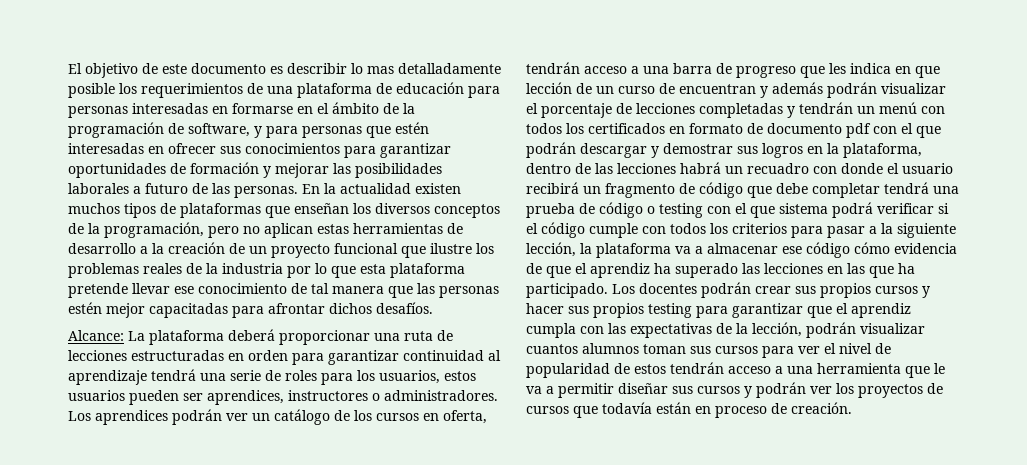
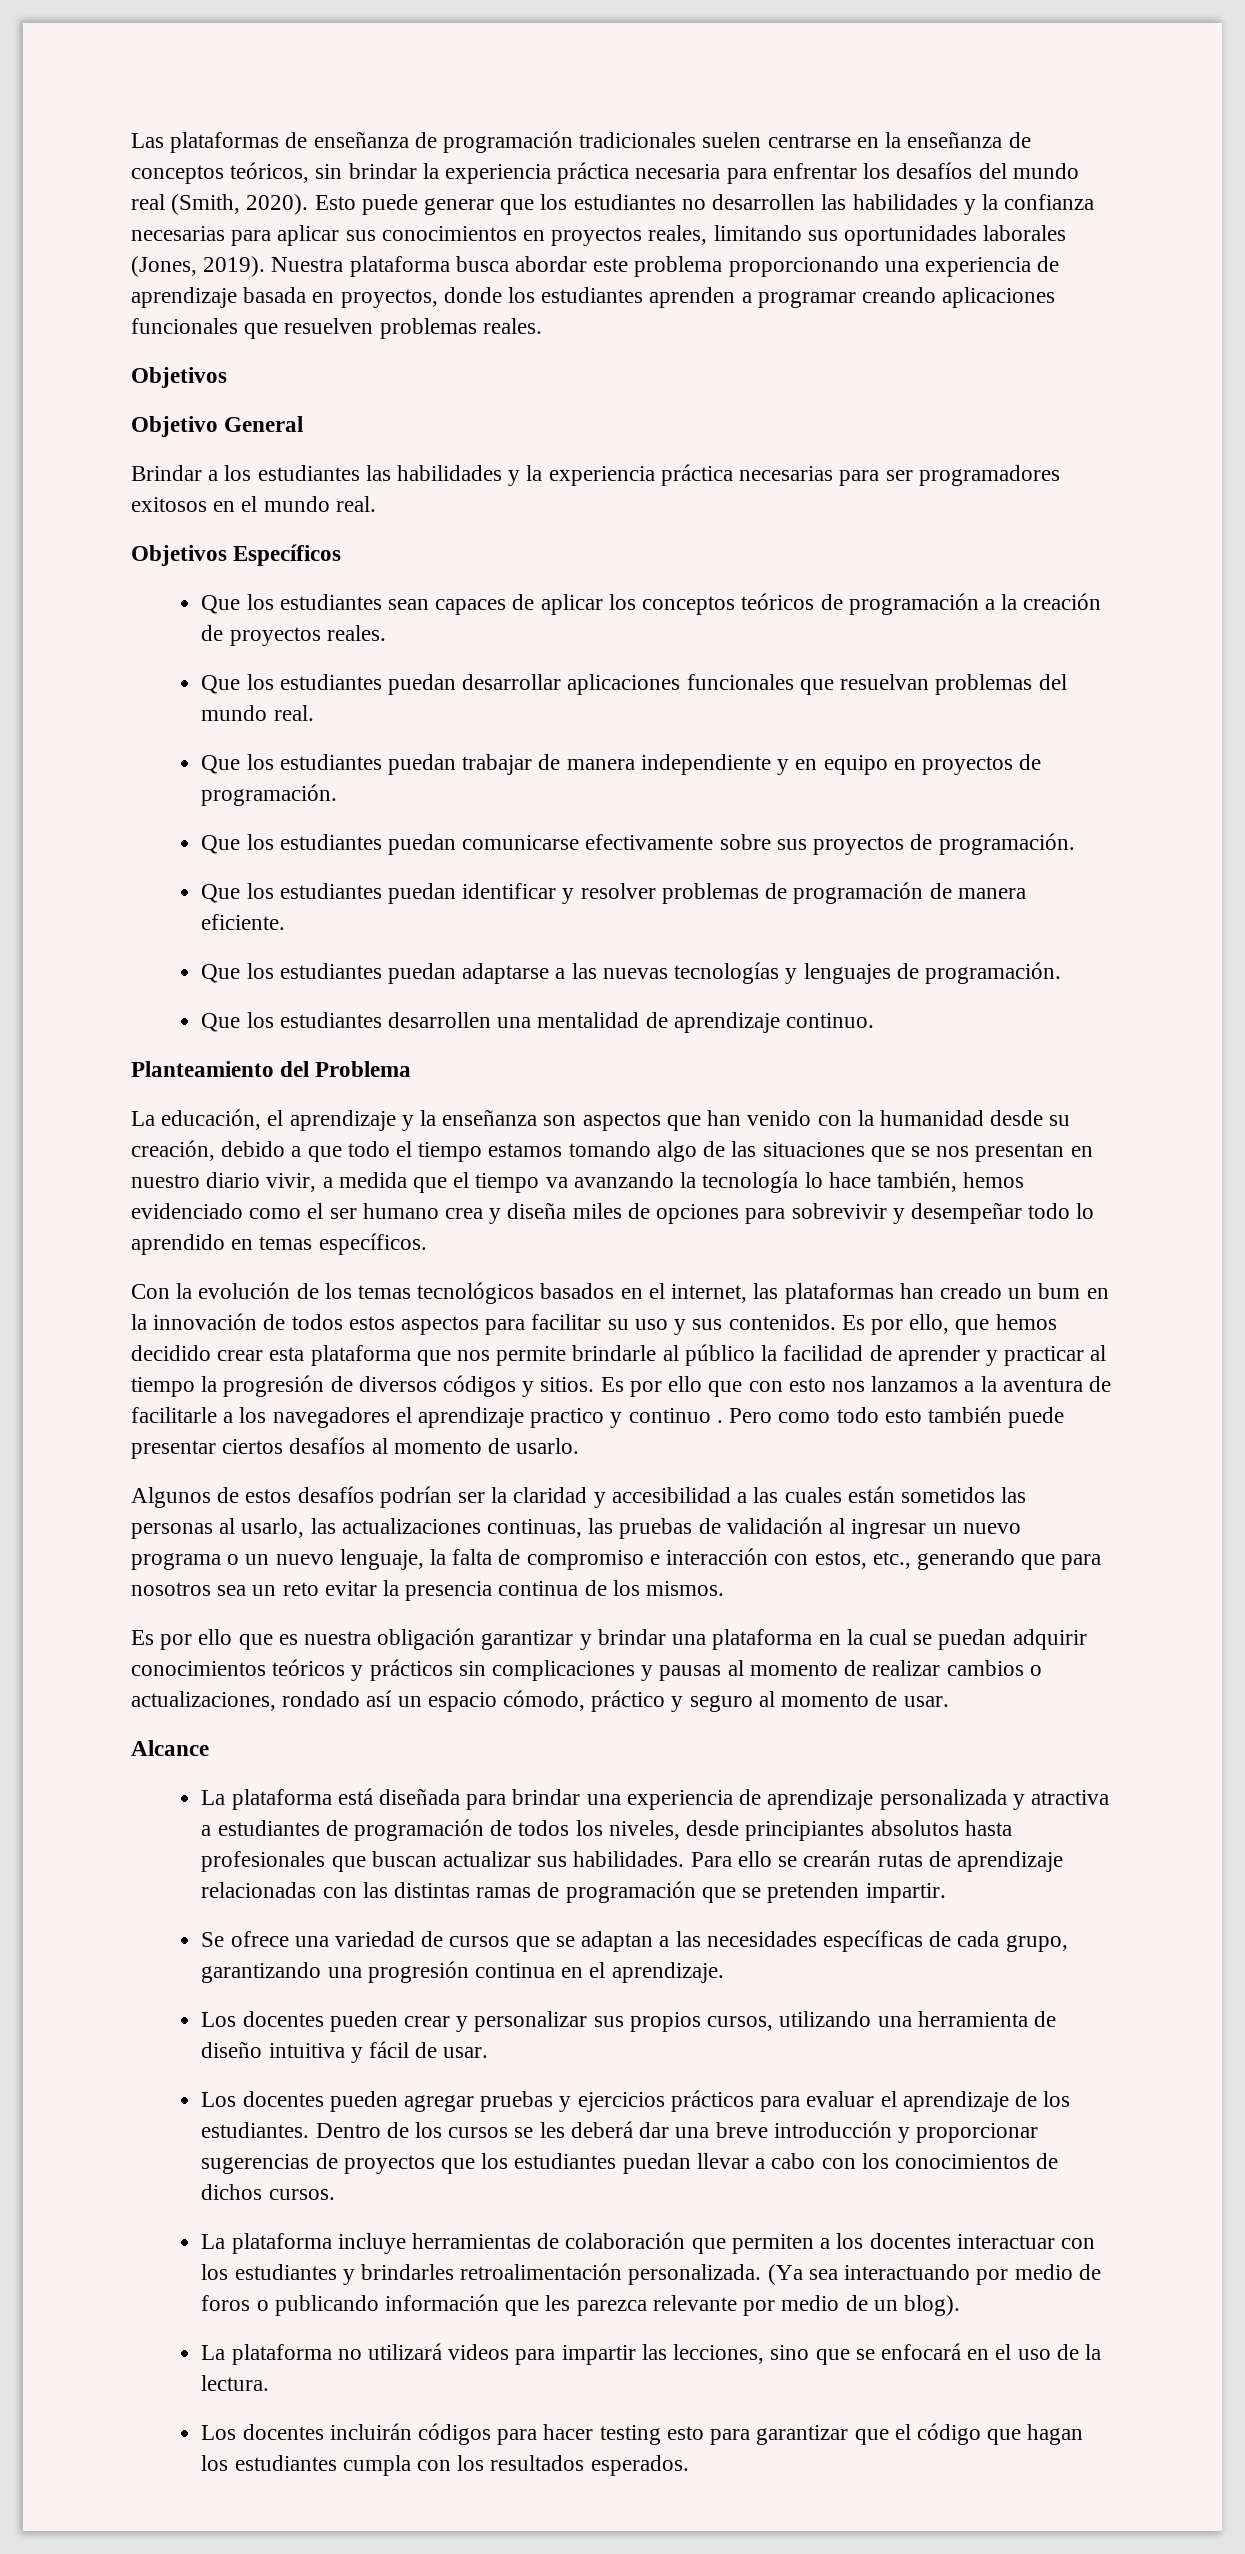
[68,63,501,78] [68,82,500,98] [68,102,415,118] [68,122,429,138] [68,143,451,158] [68,162,442,178] [68,183,461,198] [68,203,500,218] [68,222,463,238] [68,242,494,258] [68,263,465,278] [68,283,499,298] [68,302,433,318] [68,329,453,345] [68,350,501,365] [68,369,476,385] [68,390,498,405] [68,409,487,425] [526,62,940,78] [526,82,946,98] [526,102,945,118] [526,123,941,138] [526,142,922,158] [526,162,953,174] [526,182,959,198] [526,202,949,218] [526,222,956,238] [526,242,957,258] [526,263,915,278] [526,282,930,298] [526,303,911,318] [526,322,925,338] [526,343,891,358] [526,362,945,378] [526,382,943,398] [526,402,852,418] El objetivo de este documento es describir lo mas detalladamente posible los requerimientos de una plataforma de educación para personas interesadas en formarse en el ámbito de la programación de software, y para personas que estén interesadas en ofrecer sus conocimientos para garantizar oportunidades de formación y mejorar las posibilidades laborales a futuro de las personas. En la actualidad existen muchos tipos de plataformas que enseñan los diversos conceptos de la programación, pero no aplican estas herramientas de desarrollo a la creación de un proyecto funcional que ilustre los problemas reales de la industria por lo que esta plataforma pretende llevar ese conocimiento de tal manera que las personas estén mejor capacitadas para afrontar dichos desafíos. // Alcance: La plataforma deberá proporcionar una ruta de lecciones estructuradas en orden para garantizar continuidad al aprendizaje tendrá una serie de roles para los usuarios, estos usuarios pueden ser aprendices, instructores o administradores. Los aprendices podrán ver un catálogo de los cursos en oferta, tendrán acceso a una barra de progreso que les indica en que lección de un curso de encuentran y además podrán visualizar el porcentaje de lecciones completadas y tendrán un menú con todos los certificados en formato de documento pdf con el que podrán descargar y demostrar sus logros en la plataforma, dentro de las lecciones habrá un recuadro con donde el usuario recibirá un fragmento de código que debe completar tendrá una prueba de código o testing con el que sistema podrá verificar si el código cumple con todos los criterios para pasar a la siguiente lección, la plataforma va a almacenar ese código cómo evidencia de que el aprendiz ha superado las lecciones en las que ha participado. Los docentes podrán crear sus propios cursos y hacer sus propios testing para garantizar que el aprendiz cumpla con las expectativas de la lección, podrán visualizar cuantos alumnos toman sus cursos para ver el nivel de popularidad de estos tendrán acceso a una herramienta que le va a permitir diseñar sus cursos y podrán ver los proyectos de cursos que todavía están en proceso de creación. -> [131,131,1031,153] [131,162,1079,184] [131,194,1095,215] [131,225,1067,246] [131,256,1060,277] [131,287,1056,308] [131,318,542,339] [131,367,227,388] [131,416,304,437] [131,464,1060,486] [131,496,376,512] [131,544,342,566] [201,593,1102,615] [201,625,386,646] [201,674,1067,695] [201,705,314,721] [201,754,1042,775] [201,784,338,806] [201,833,1075,855] [201,882,1026,904] [201,914,286,930] [201,962,1061,984] [201,1012,875,1033] [131,1061,412,1077] [131,1109,1071,1131] [131,1140,1093,1162] [131,1171,1025,1193] [131,1202,1095,1224] [131,1233,427,1255] [131,1282,1109,1304] [131,1313,1057,1335] [131,1344,1107,1366] [131,1375,1111,1397] [131,1406,1065,1428] [131,1437,580,1459] [131,1486,1027,1508] [131,1517,1021,1539] [131,1548,1102,1570] [131,1580,725,1601] [131,1628,1087,1650] [131,1659,1042,1681] [131,1690,949,1712] [131,1740,209,1756] [201,1788,1109,1810] [201,1819,1012,1841] [201,1850,1063,1872] [201,1881,946,1903] [201,1930,1068,1952] [201,1961,724,1983] [201,2011,1056,2032] [201,2041,489,2063] [201,2090,1071,2112] [201,2121,1039,2143] [201,2153,1059,2174] [201,2184,335,2200] [201,2232,1095,2254] [201,2263,1101,2285] [201,2294,960,2316] [201,2343,1101,2365] [201,2375,270,2391] [201,2423,1084,2445] [201,2455,689,2476] Las plataformas de enseñanza de programación tradicionales suelen centrarse en la enseñanza de conceptos teóricos, sin brindar la experiencia práctica necesaria para enfrentar los desafíos del mundo real (Smith, 2020). Esto puede generar que los estudiantes no desarrollen las habilidades y la confianza necesarias para aplicar sus conocimientos en proyectos reales, limitando sus oportunidades laborales (Jones, 2019). Nuestra plataforma busca abordar este problema proporcionando una experiencia de aprendizaje basada en proyectos, donde los estudiantes aprenden a programar creando aplicaciones funcionales que resuelven problemas reales. // Objetivos // Objetivo General // Brindar a los estudiantes las habilidades y la experiencia práctica necesarias para ser programadores exitosos en el mundo real. // Objetivos Específicos // Que los estudiantes sean capaces de aplicar los conceptos teóricos de programación a la creación de proyectos reales. // Que los estudiantes puedan desarrollar aplicaciones funcionales que resuelvan problemas del mundo real. // Que los estudiantes puedan trabajar de manera independiente y en equipo en proyectos de programación. // Que los estudiantes puedan comunicarse efectivamente sobre sus proyectos de programación. // Que los estudiantes puedan identificar y resolver problemas de programación de manera eficiente. // Que los estudiantes puedan adaptarse a las nuevas tecnologías y lenguajes de programación. // Que los estudiantes desarrollen una mentalidad de aprendizaje continuo. // Planteamiento del Problema // La educación, el aprendizaje y la enseñanza son aspectos que han venido con la humanidad desde su creación, debido a que todo el tiempo estamos tomando algo de las situaciones que se nos presentan en nuestro diario vivir, a medida que el tiempo va avanzando la tecnología lo hace también, hemos evidenciado como el ser humano crea y diseña miles de opciones para sobrevivir y desempeñar todo lo aprendido en temas específicos. // Con la evolución de los temas tecnológicos basados en el internet, las plataformas han creado un bum en la innovación de todos estos aspectos para facilitar su uso y sus contenidos. Es por ello, que hemos decidido crear esta plataforma que nos permite brindarle al público la facilidad de aprender y practicar al tiempo la progresión de diversos códigos y sitios. Es por ello que con esto nos lanzamos a la aventura de facilitarle a los navegadores el aprendizaje practico y continuo . Pero como todo esto también puede presentar ciertos desafíos al momento de usarlo. // Algunos de estos desafíos podrían ser la claridad y accesibilidad a las cuales están sometidos las personas al usarlo, las actualizaciones continuas, las pruebas de validación al ingresar un nuevo programa o un nuevo lenguaje, la falta de compromiso e interacción con estos, etc., generando que para nosotros sea un reto evitar la presencia continua de los mismos. // Es por ello que es nuestra obligación garantizar y brindar una plataforma en la cual se puedan adquirir conocimientos teóricos y prácticos sin complicaciones y pausas al momento de realizar cambios o actualizaciones, rondado así un espacio cómodo, práctico y seguro al momento de usar. // Alcance // La plataforma está diseñada para brindar una experiencia de aprendizaje personalizada y atractiva a estudiantes de programación de todos los niveles, desde principiantes absolutos hasta profesionales que buscan actualizar sus habilidades. Para ello se crearán rutas de aprendizaje relacionadas con las distintas ramas de programación que se pretenden impartir. // Se ofrece una variedad de cursos que se adaptan a las necesidades específicas de cada grupo, garantizando una progresión continua en el aprendizaje. // Los docentes pueden crear y personalizar sus propios cursos, utilizando una herramienta de diseño intuitiva y fácil de usar. // Los docentes pueden agregar pruebas y ejercicios prácticos para evaluar el aprendizaje de los estudiantes. Dentro de los cursos se les deberá dar una breve introducción y proporcionar sugerencias de proyectos que los estudiantes puedan llevar a cabo con los conocimientos de dichos cursos. // La plataforma incluye herramientas de colaboración que permiten a los docentes interactuar con los estudiantes y brindarles retroalimentación personalizada. (Ya sea interactuando por medio de foros o publicando información que les parezca relevante por medio de un blog). // La plataforma no utilizará videos para impartir las lecciones, sino que se enfocará en el uso de la lectura. // Los docentes incluirán códigos para hacer testing esto para garantizar que el código que hagan los estudiantes cumpla con los resultados esperados.

